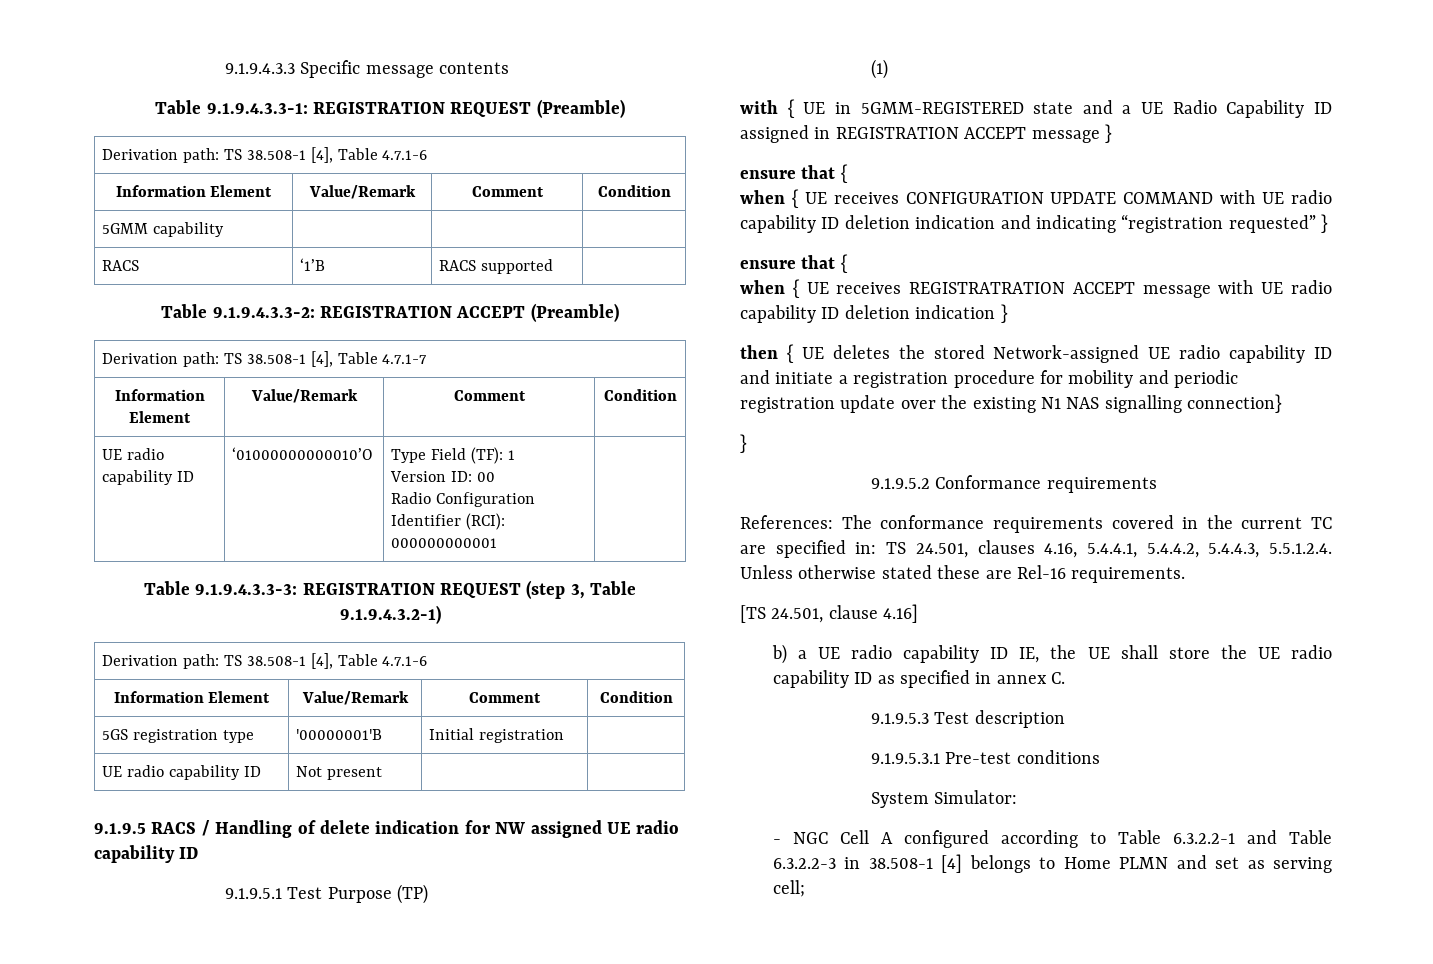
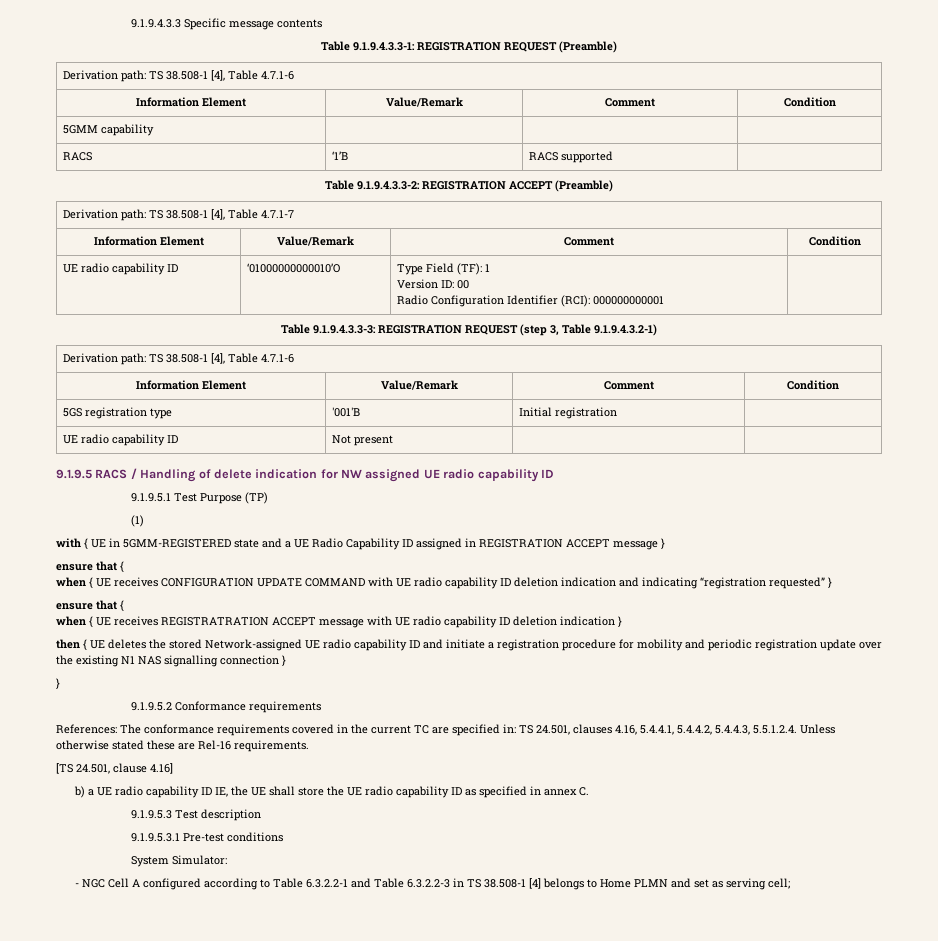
[296,729,383,740] '00000001'B -> [332,407,361,417] '001'B
[1187,394,1283,413] connection} -> [220,655,286,666] connection }
(861, 863) none -> [466,879,481,888] TS

